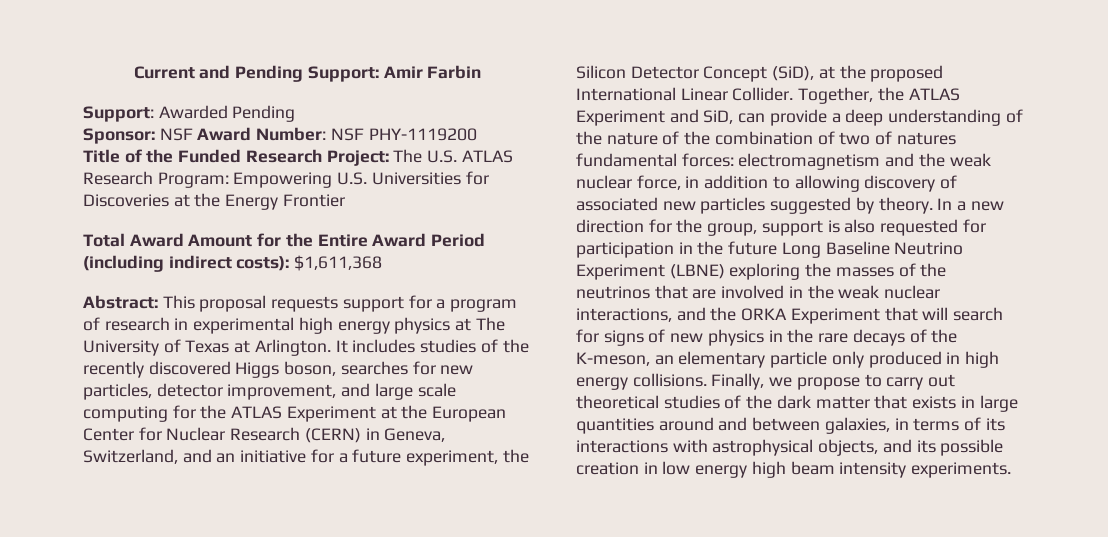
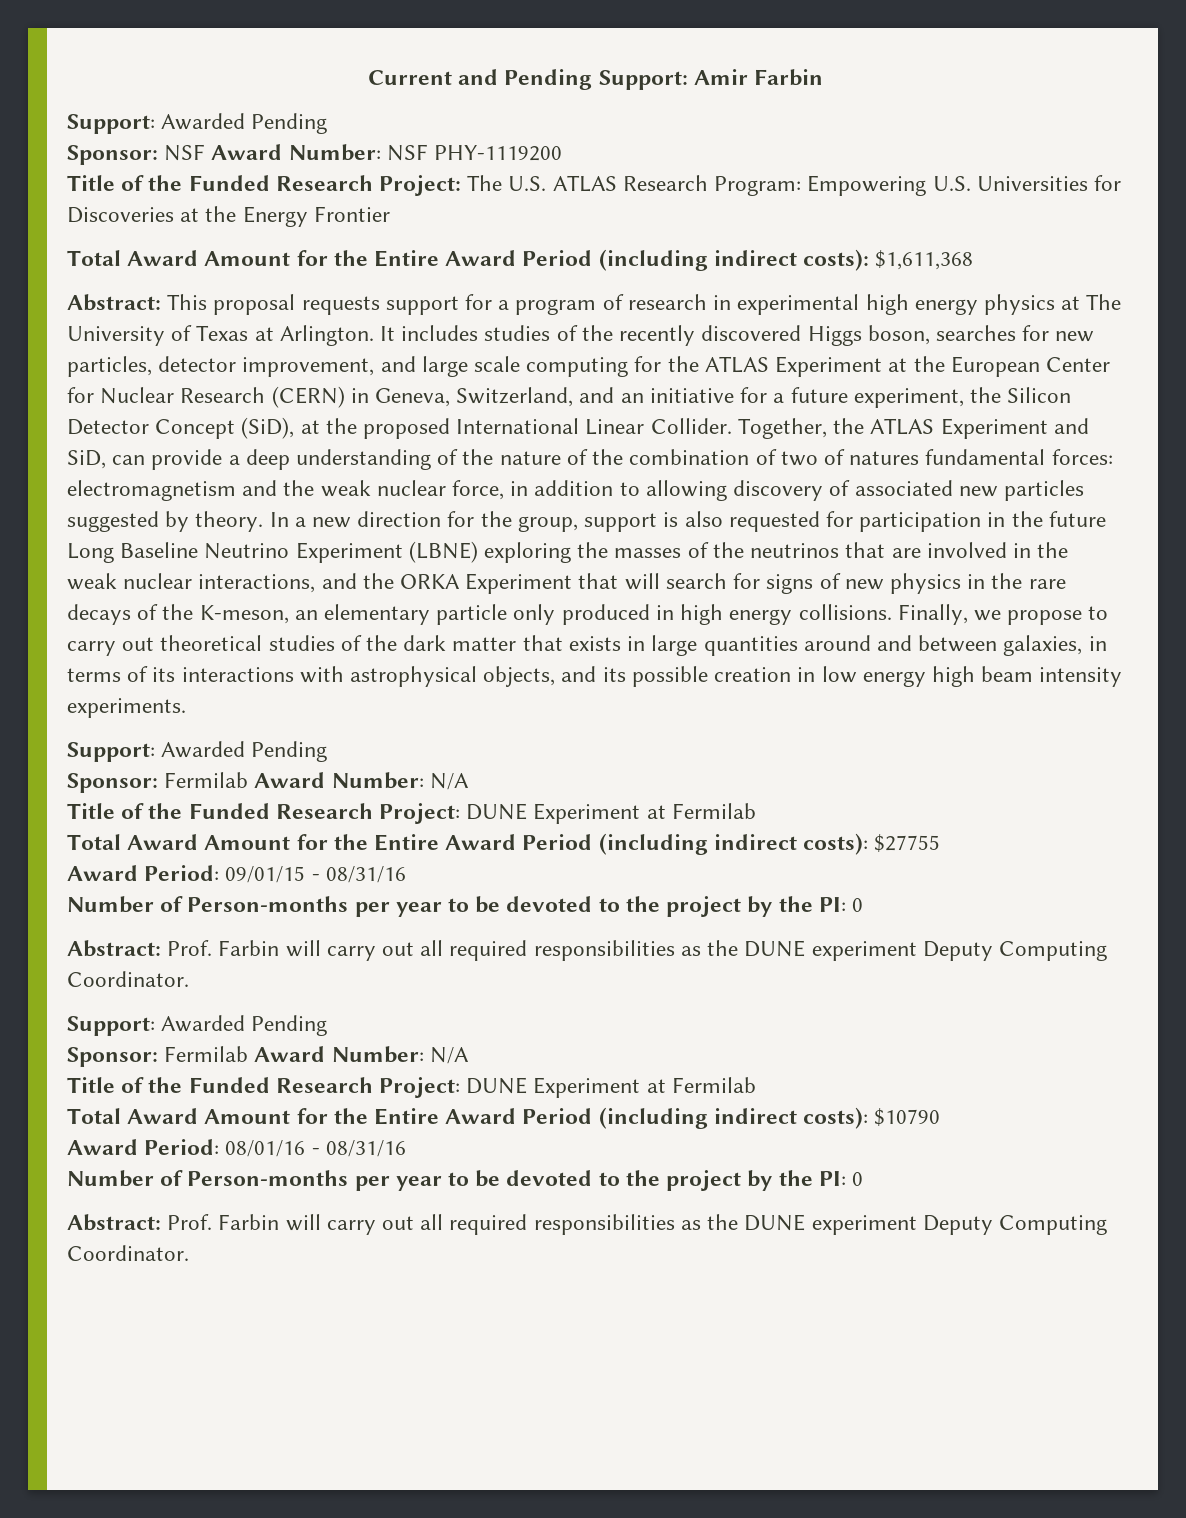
(1012, 470) none -> [67,741,328,762] [67,772,469,793] [67,803,756,824] [67,833,941,855] [67,865,406,883] [67,896,863,917] [67,940,1107,961] [67,971,189,987] [67,1015,328,1036] [67,1046,469,1067] [67,1077,756,1098] [67,1107,941,1129] [67,1139,406,1157] [67,1170,863,1191] [67,1214,1107,1235] [67,1245,189,1261] // Support: Awarded Pending // Sponsor: Fermilab Award Number: N/A // Title of the Funded Research Project: DUNE Experiment at Fermilab // Total Award Amount for the Entire Award Period (including indirect costs): $27755 // Award Period: 09/01/15 - 08/31/16 // Number of Person-months per year to be devoted to the project by the PI: 0 // Abstract: Prof. Farbin will carry out all required responsibilities as the DUNE experiment Deputy Computing Coordinator. // Support: Awarded Pending // Sponsor: Fermilab Award Number: N/A // Title of the Funded Research Project: DUNE Experiment at Fermilab // Total Award Amount for the Entire Award Period (including indirect costs): $10790 // Award Period: 08/01/16 - 08/31/16 // Number of Person-months per year to be devoted to the project by the PI: 0 // Abstract: Prof. Farbin will carry out all required responsibilities as the DUNE experiment Deputy Computing Coordinator.

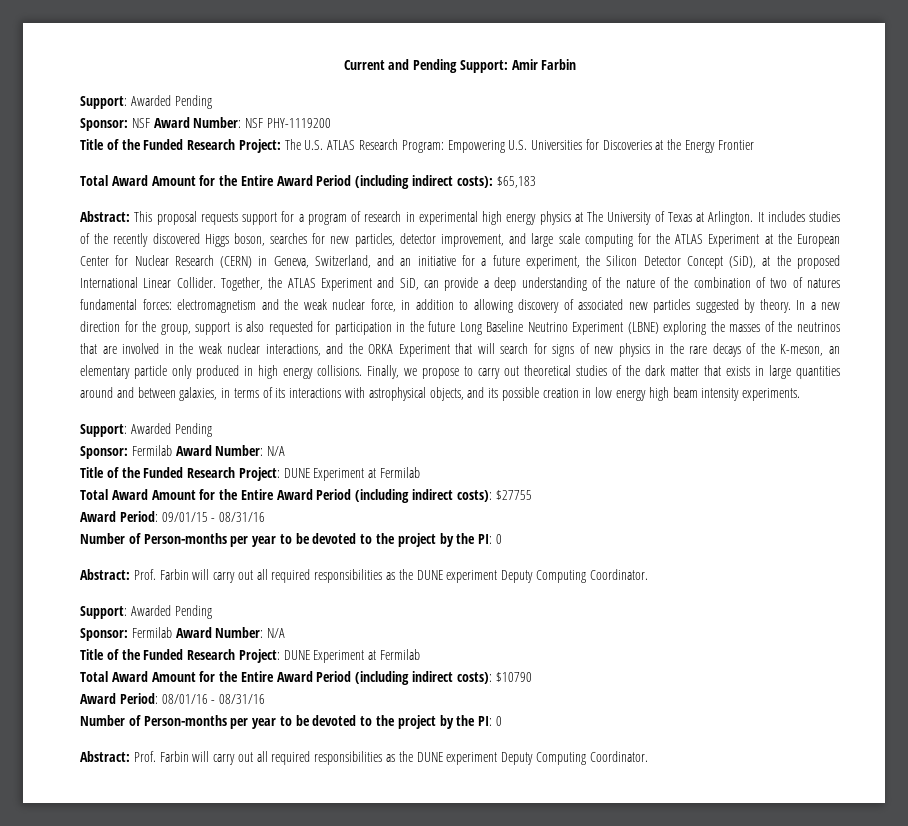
[875,250,974,270] $1,611,368 -> [496,176,536,188] $65,183

